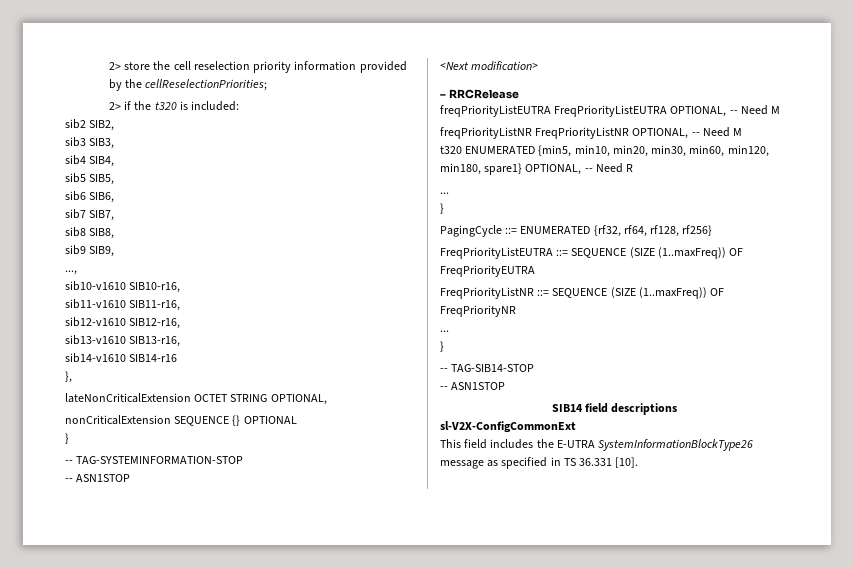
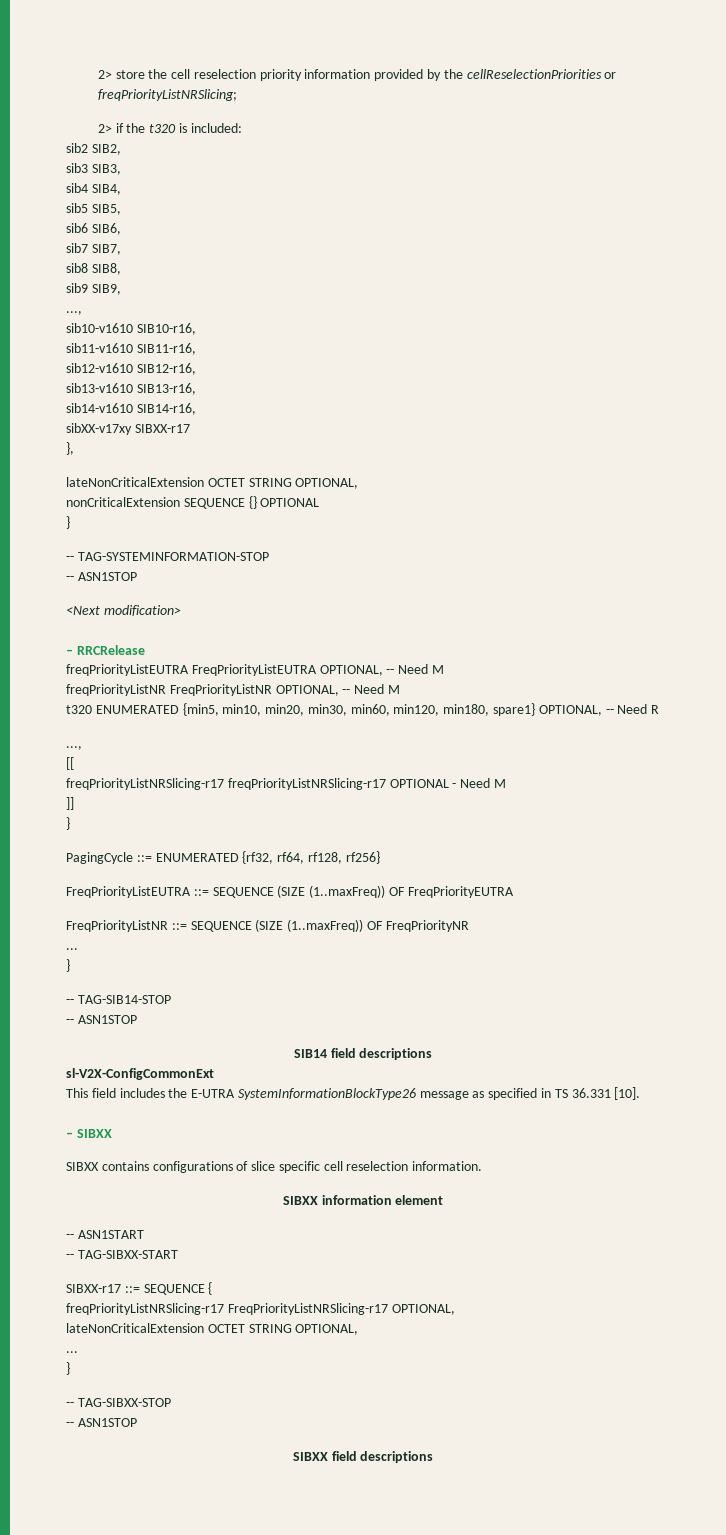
[145,79,268,91] cellReselectionPriorities; -> [466,69,617,79] [97,89,237,101] cellReselectionPriorities or freqPriorityListNRSlicing;
[129,354,178,362] SIB14-r16 -> [136,403,196,415] [66,423,190,435] SIB14-r16, // sibXX-v17xy SIBXX-r17
[440,192,449,194] ... -> [66,746,82,750] [66,757,74,770] [66,778,506,790] [66,797,74,810] ..., // [[ // freqPriorityListNRSlicing-r17 freqPriorityListNRSlicing-r17 OPTIONAL - Need M // ]]
(639, 462) none -> [66,1129,112,1138] [66,1161,483,1173] [282,1195,444,1205] [66,1230,144,1239] [66,1250,178,1259] [66,1282,213,1295] [66,1303,455,1315] [66,1323,359,1335] [66,1351,78,1353] [66,1362,70,1375] [66,1398,171,1407] [66,1418,137,1427] [292,1451,434,1463] // – SIBXX // SIBXX contains configurations of slice specific cell reselection information. // SIBXX information element // -- ASN1START // -- TAG-SIBXX-START // SIBXX-r17 ::= SEQUENCE { // freqPriorityListNRSlicing-r17 FreqPriorityListNRSlicing-r17 OPTIONAL, // lateNonCriticalExtension OCTET STRING OPTIONAL, // ... // } // -- TAG-SIBXX-STOP // -- ASN1STOP // SIBXX field descriptions

